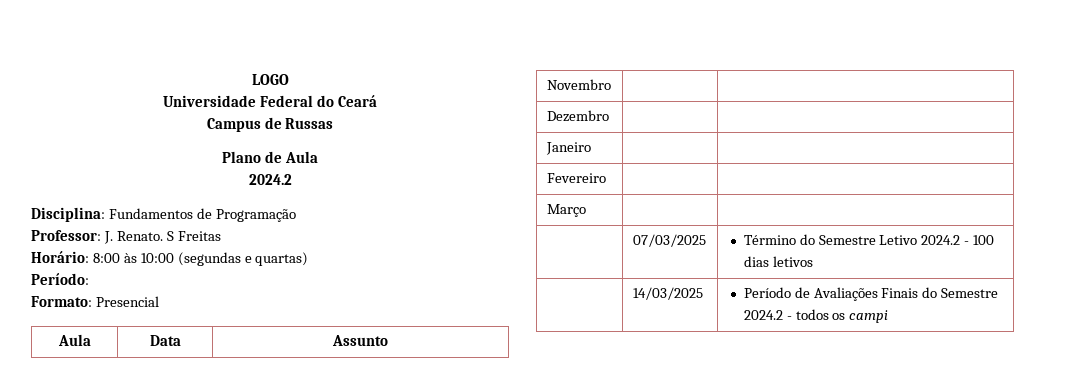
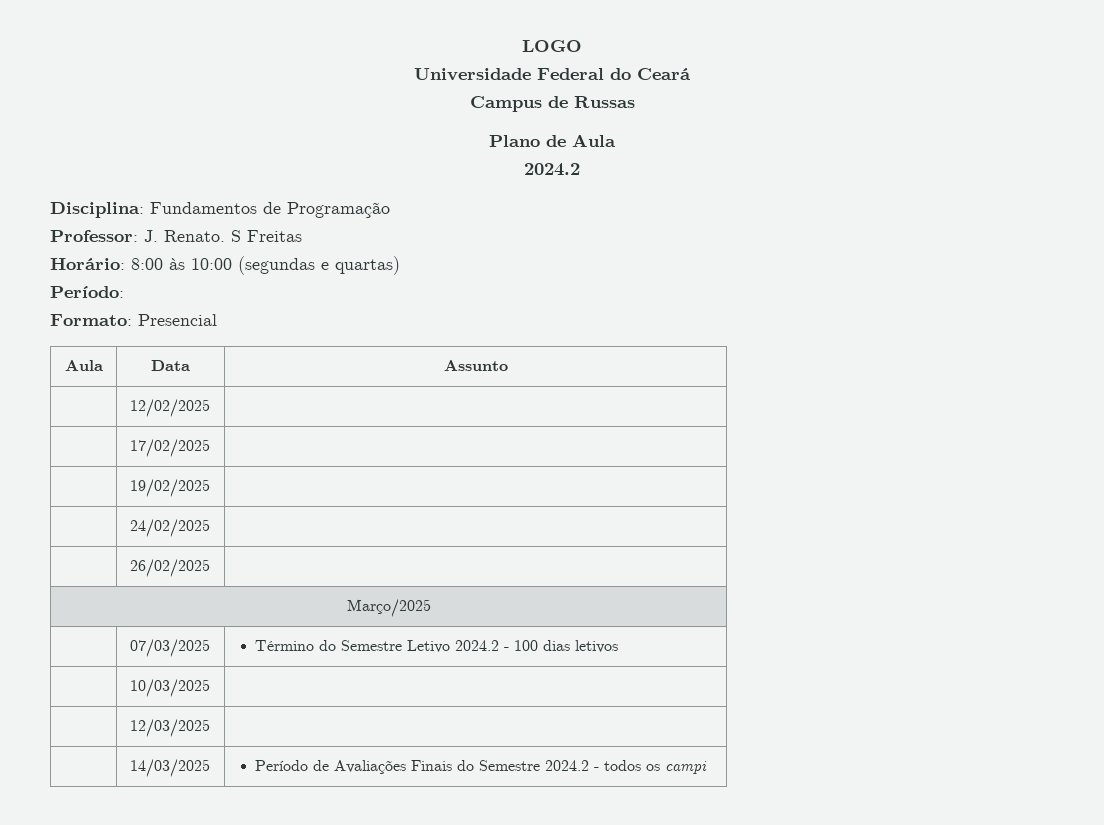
[546,79,611,90] [546,110,609,122] [545,142,591,155] [546,173,606,183] [546,204,586,217] Novembro | | // Dezembro | | // Janeiro | | // Fevereiro | | // Março | | -> [129,399,210,417] [129,439,210,457] [129,479,210,497] [129,519,210,537] [129,559,210,577] [346,599,431,617] | 12/02/2025 | // | 17/02/2025 | // | 19/02/2025 | // | 24/02/2025 | // | 26/02/2025 | // Março/2025
(813, 261) none -> [129,679,210,697] [129,719,210,737] // | 10/03/2025 | // | 12/03/2025 |

